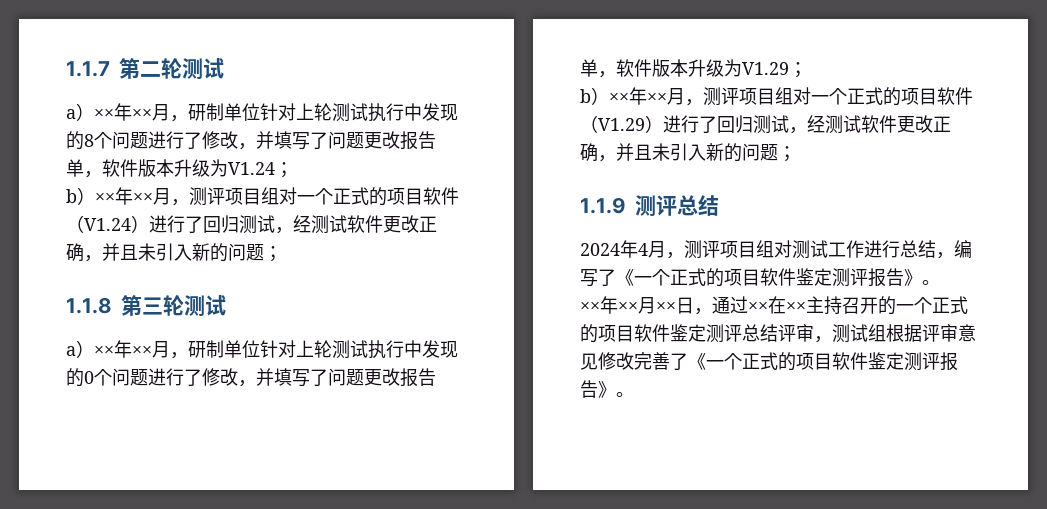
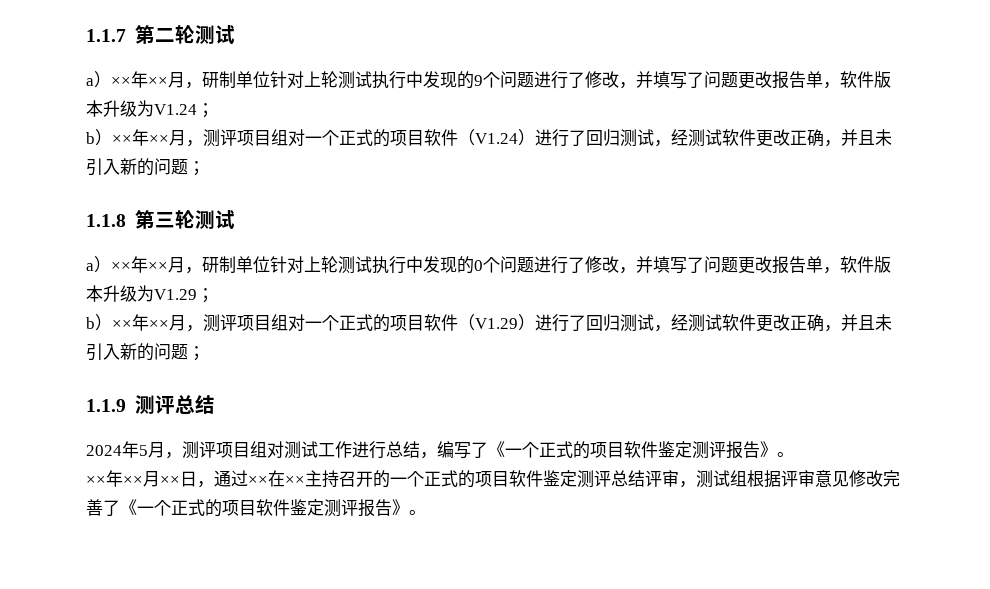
[84,134,94,147] 8 -> [474,75,483,86] 9
[638,243,648,256] 4 -> [139,445,148,456] 5

